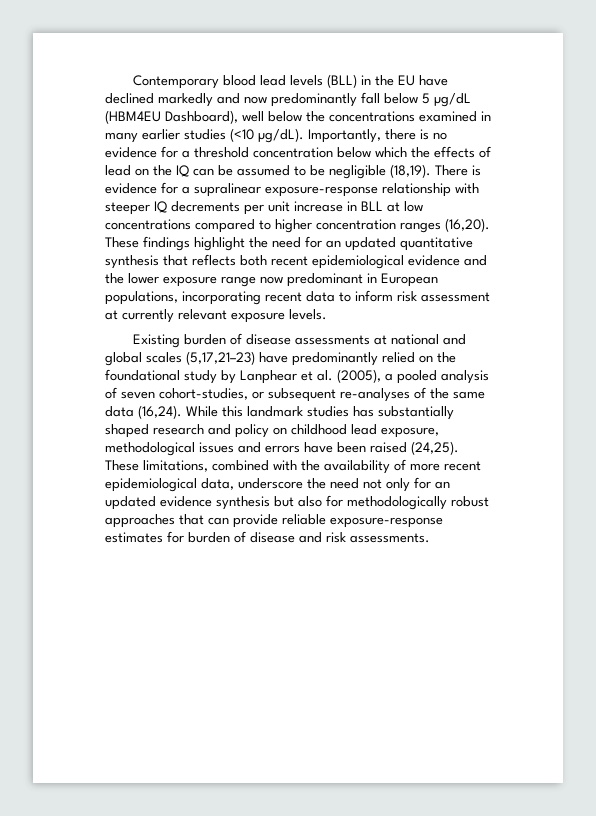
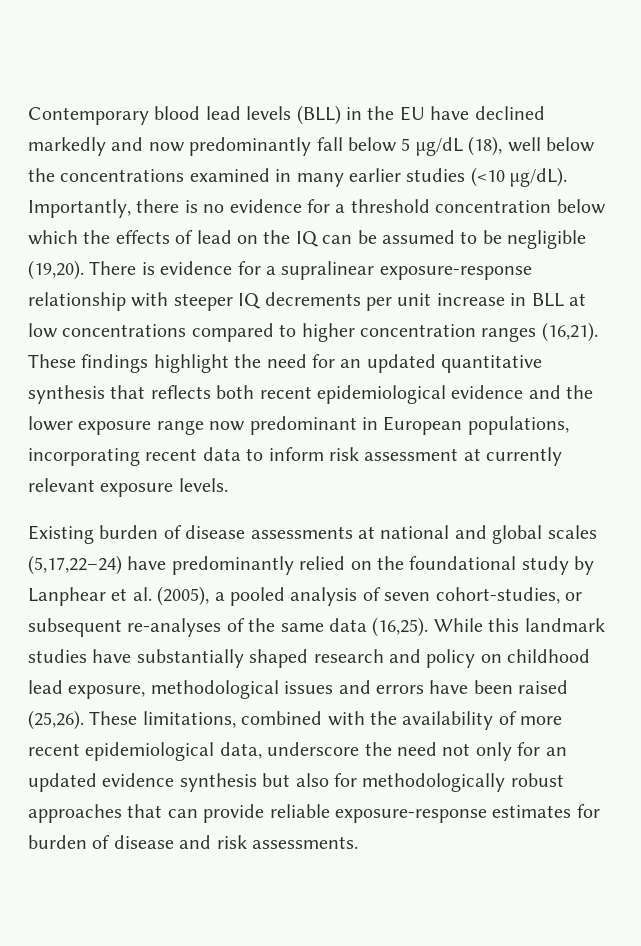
[105,110,238,124] (HBM4EU Dashboard), -> [468,136,503,156] (18),
[390,164,431,178] (18,19). -> [28,260,84,280] (19,20).
[445,218,490,232] (16,20). -> [541,322,598,342] (16,21).
[186,351,255,365] (5,17,21–23) -> [28,555,122,575] (5,17,22–24)
[138,405,182,419] (16,24). -> [372,617,429,637] (16,25).
[353,406,374,417] has -> [92,649,132,663] have
[411,441,459,455] (24,25). -> [28,710,84,730] (25,26).

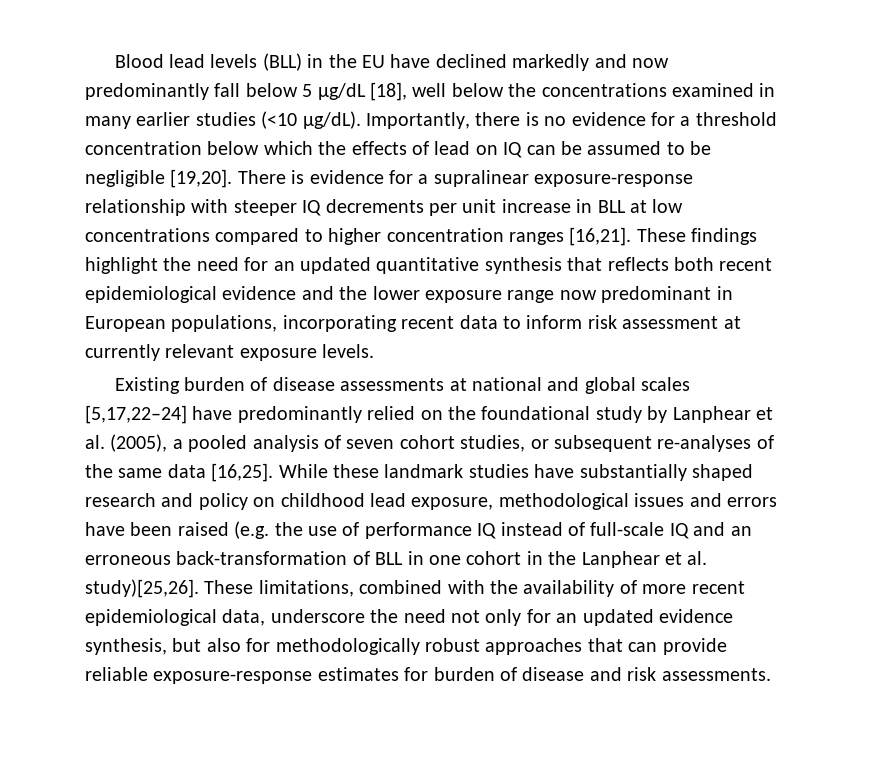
[28,106,201,125] Contemporary blood -> [114,54,164,68] Blood
[468,136,503,156] (18), -> [370,82,407,101] [18],
[263,230,291,244] the -> (498, 150) none
[28,260,84,280] (19,20). -> [170,169,233,188] [19,20].
[541,322,598,342] (16,21). -> [569,227,632,246] [16,21].
[28,555,122,575] (5,17,22–24) -> [85,405,187,424] [5,17,22–24]
[435,587,560,604] cohort-studies, -> [399,435,526,452] cohort studies,
[372,617,520,637] (16,25). While this -> [211,463,379,482] [16,25]. While these
[28,710,84,730] (25,26). -> [234,521,752,539] [85,551,708,568] [85,579,199,598] (e.g. the use of performance IQ instead of full-scale IQ and an erroneous back-transformation of BLL in one cohort in the Lanphear et al. study)[25,26].
[179,773,257,792] synthesis -> [85,638,167,655] synthesis,

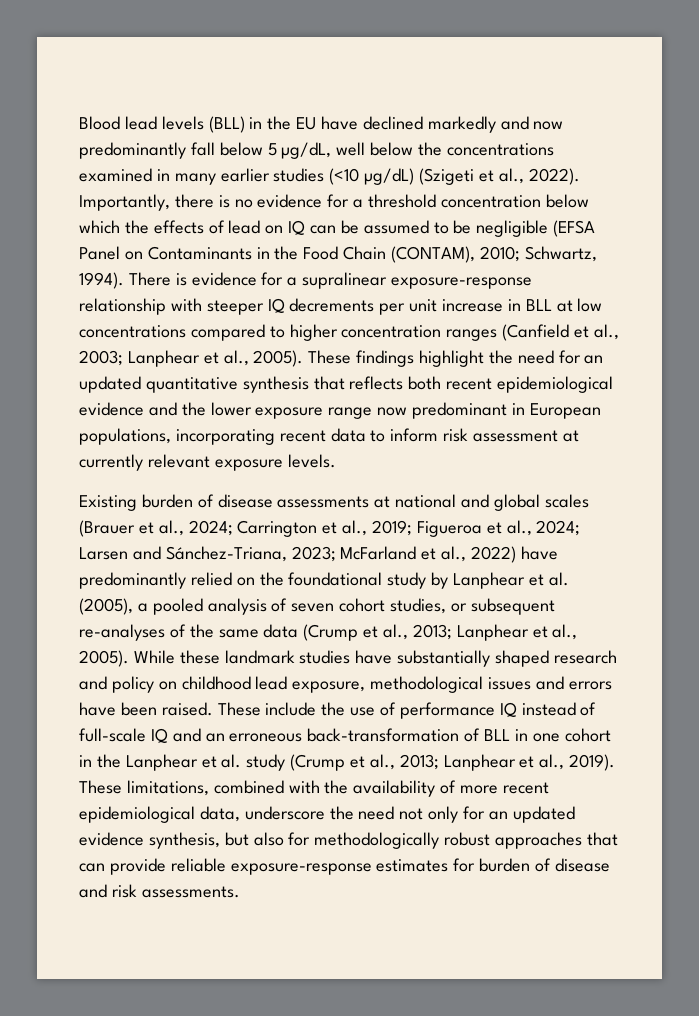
[317,82,407,101] µg/dL [18], -> [281,142,332,159] µg/dL,
[302,111,361,129] µg/dL). -> [364,168,580,185] µg/dL) (Szigeti et al., 2022).
[170,169,233,188] [19,20]. -> [553,220,596,237] [79,246,597,263] [79,272,124,289] (EFSA Panel on Contaminants in the Food Chain (CONTAM), 2010; Schwartz, 1994).
[569,227,632,246] [16,21]. -> [502,324,619,341] [79,350,304,367] (Canfield et al., 2003; Lanphear et al., 2005).
[85,405,187,424] [5,17,22–24] -> [79,520,581,537] [79,546,517,563] (Brauer et al., 2024; Carrington et al., 2019; Figueroa et al., 2024; Larsen and Sánchez-Triana, 2023; McFarland et al., 2022)
[211,463,274,482] [16,25]. -> [303,624,578,641] [79,650,129,667] (Crump et al., 2013; Lanphear et al., 2005).
[177,521,270,539] raised (e.g. -> [161,702,317,716] raised. These include
[85,579,199,598] study)[25,26]. -> [246,754,616,771] study (Crump et al., 2013; Lanphear et al., 2019).

